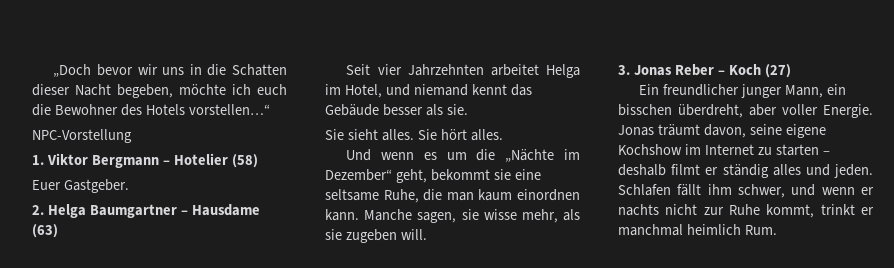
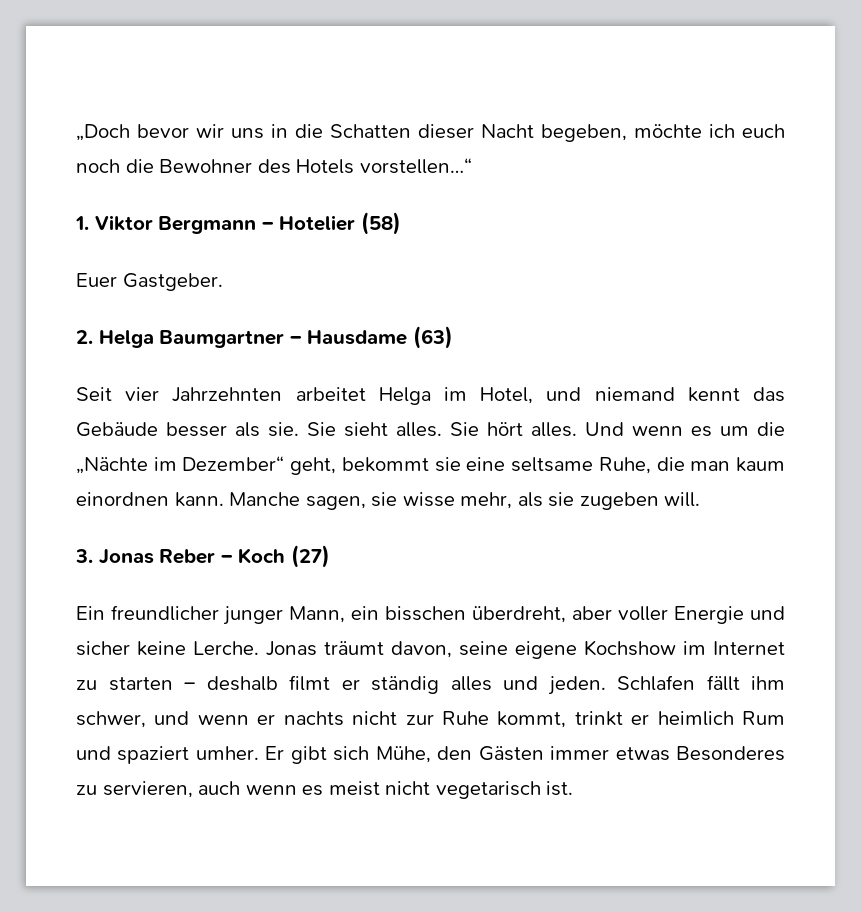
(287, 89) none -> [76,159,120,173] noch
[32,129,132,143] // NPC-Vorstellung -> (472, 166) none
(468, 109) // -> (299, 429) none
(503, 135) // -> (577, 429) none
[823,104,873,118] Energie. -> [674,606,785,624] [76,641,259,656] Energie und sicher keine Lerche.
[618,224,777,236] manchmal heimlich Rum. -> [657,711,785,726] [76,746,785,764] [76,781,574,799] heimlich Rum und spaziert umher. Er gibt sich Mühe, den Gästen immer etwas Besonderes zu servieren, auch wenn es meist nicht vegetarisch ist.

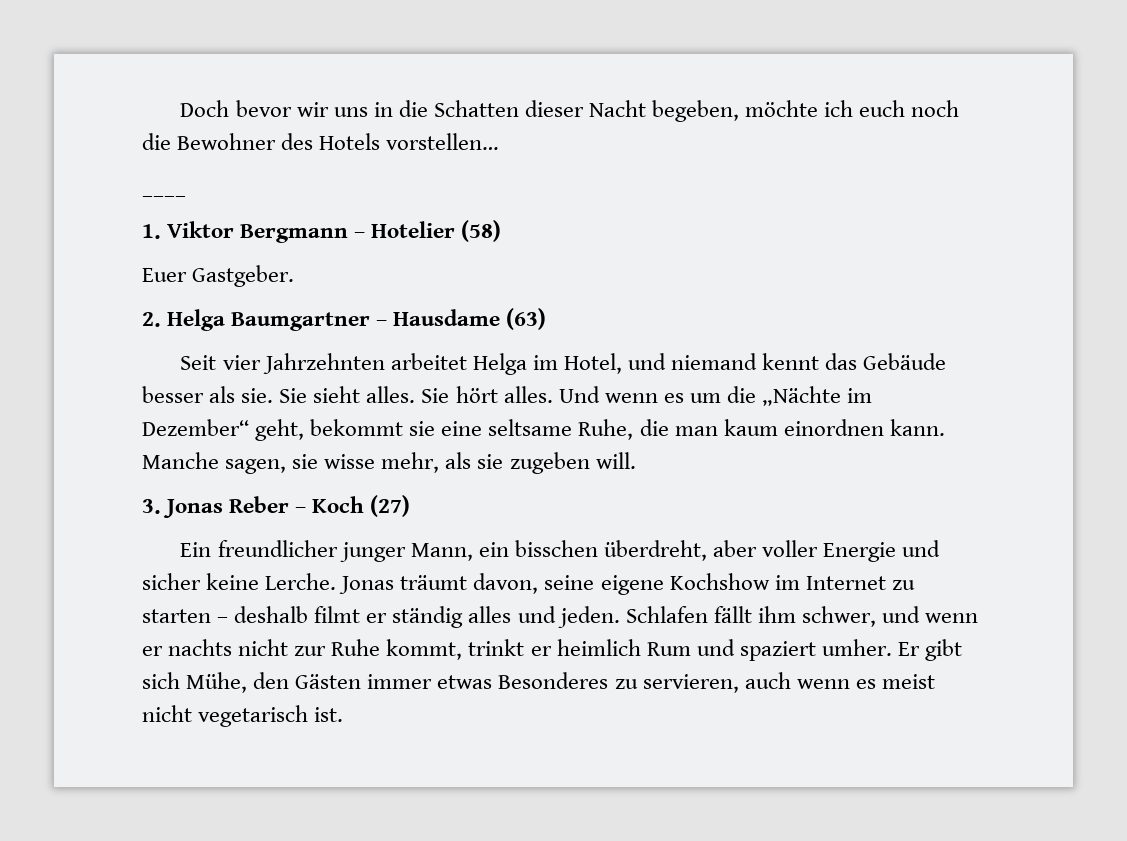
[76,124,130,141] „Doch -> [180,100,230,117] Doch
[359,158,472,174] vorstellen…“ -> [386,133,500,150] [142,194,186,197] vorstellen… // ____

